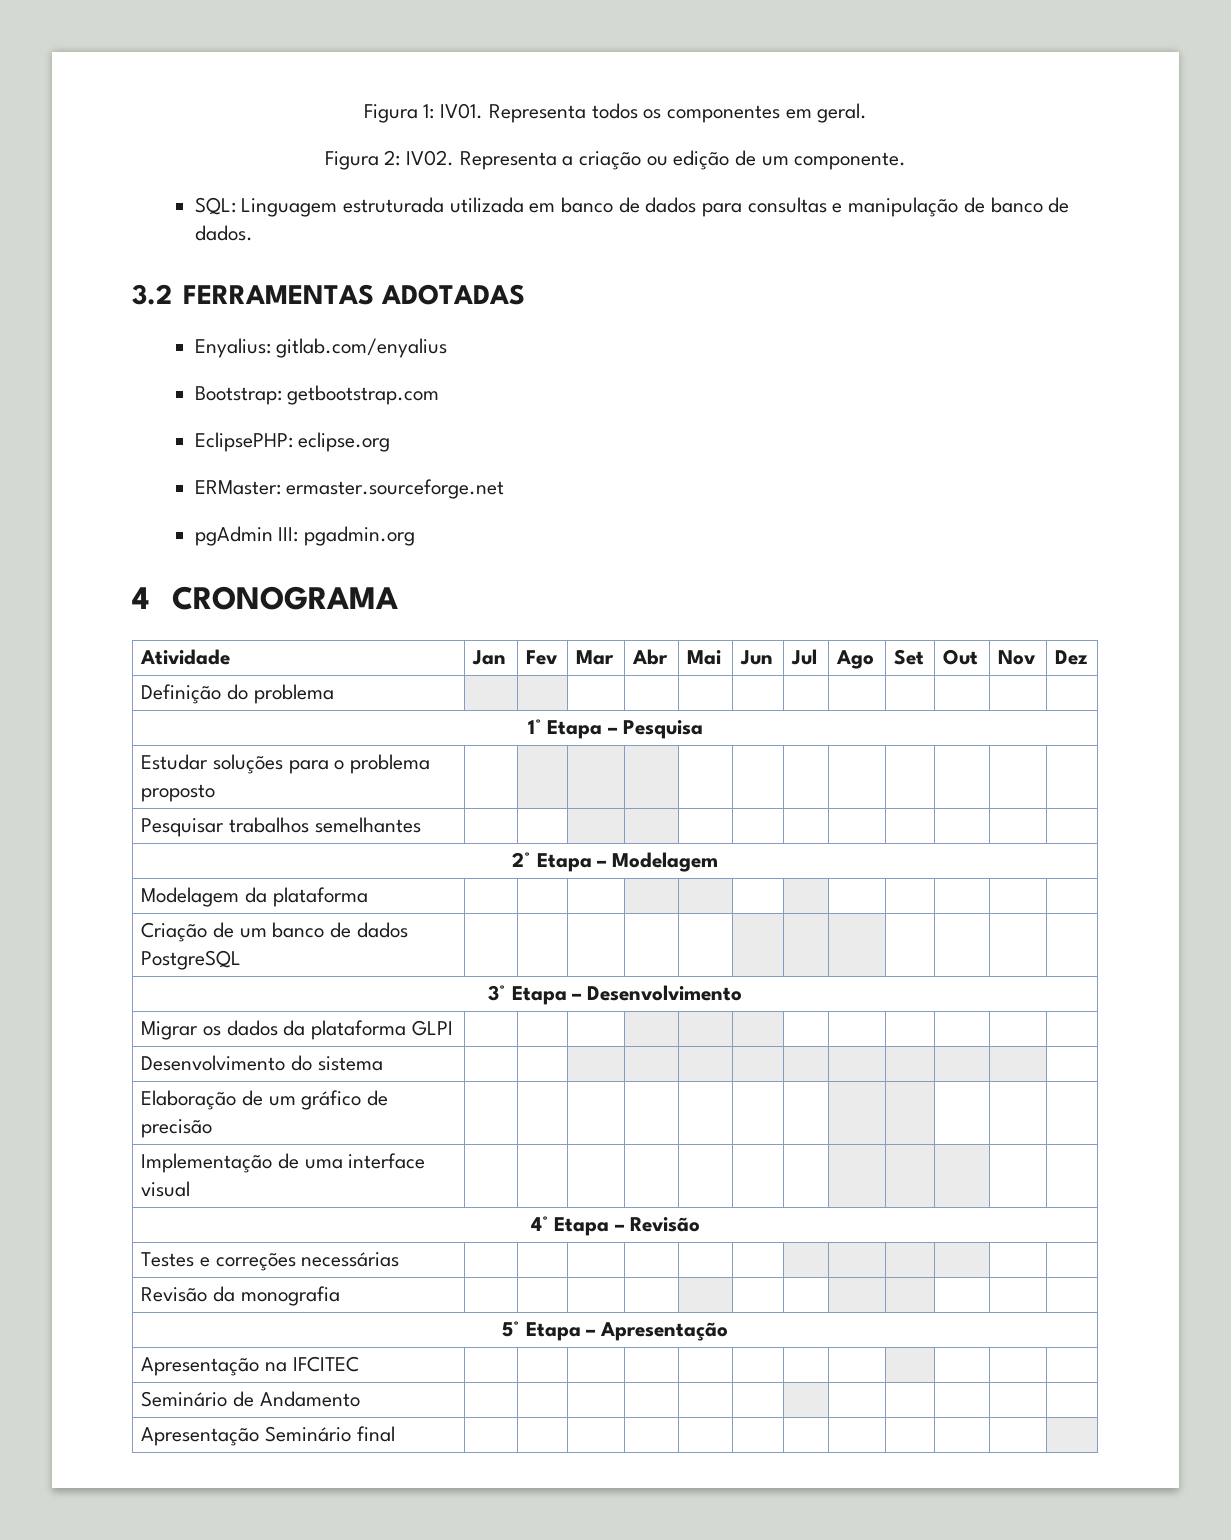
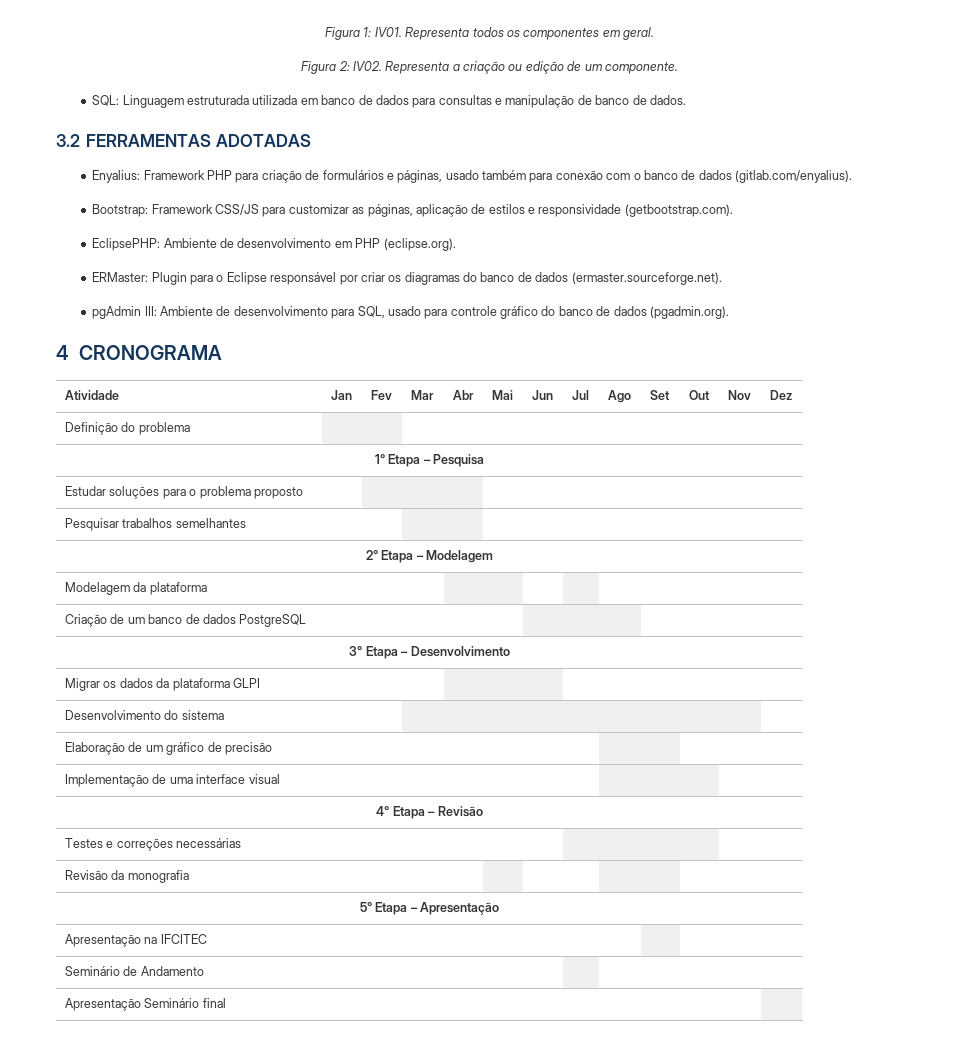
[276,338,448,358] [194,385,440,405] [194,432,391,452] [194,479,505,499] [194,526,416,546] gitlab.com/enyalius // Bootstrap: getbootstrap.com // EclipsePHP: eclipse.org // ERMaster: ermaster.sourceforge.net // pgAdmin III: pgadmin.org -> [143,170,853,183] [92,204,733,217] [92,238,456,251] [92,272,722,285] [92,306,729,319] Framework PHP para criação de formulários e páginas, usado também para conexão com o banco de dados (gitlab.com/enyalius). // Bootstrap: Framework CSS/JS para customizar as páginas, aplicação de estilos e responsividade (getbootstrap.com). // EclipsePHP: Ambiente de desenvolvimento em PHP (eclipse.org). // ERMaster: Plugin para o Eclipse responsável por criar os diagramas do banco de dados (ermaster.sourceforge.net). // pgAdmin III: Ambiente de desenvolvimento para SQL, usado para controle gráfico do banco de dados (pgadmin.org).

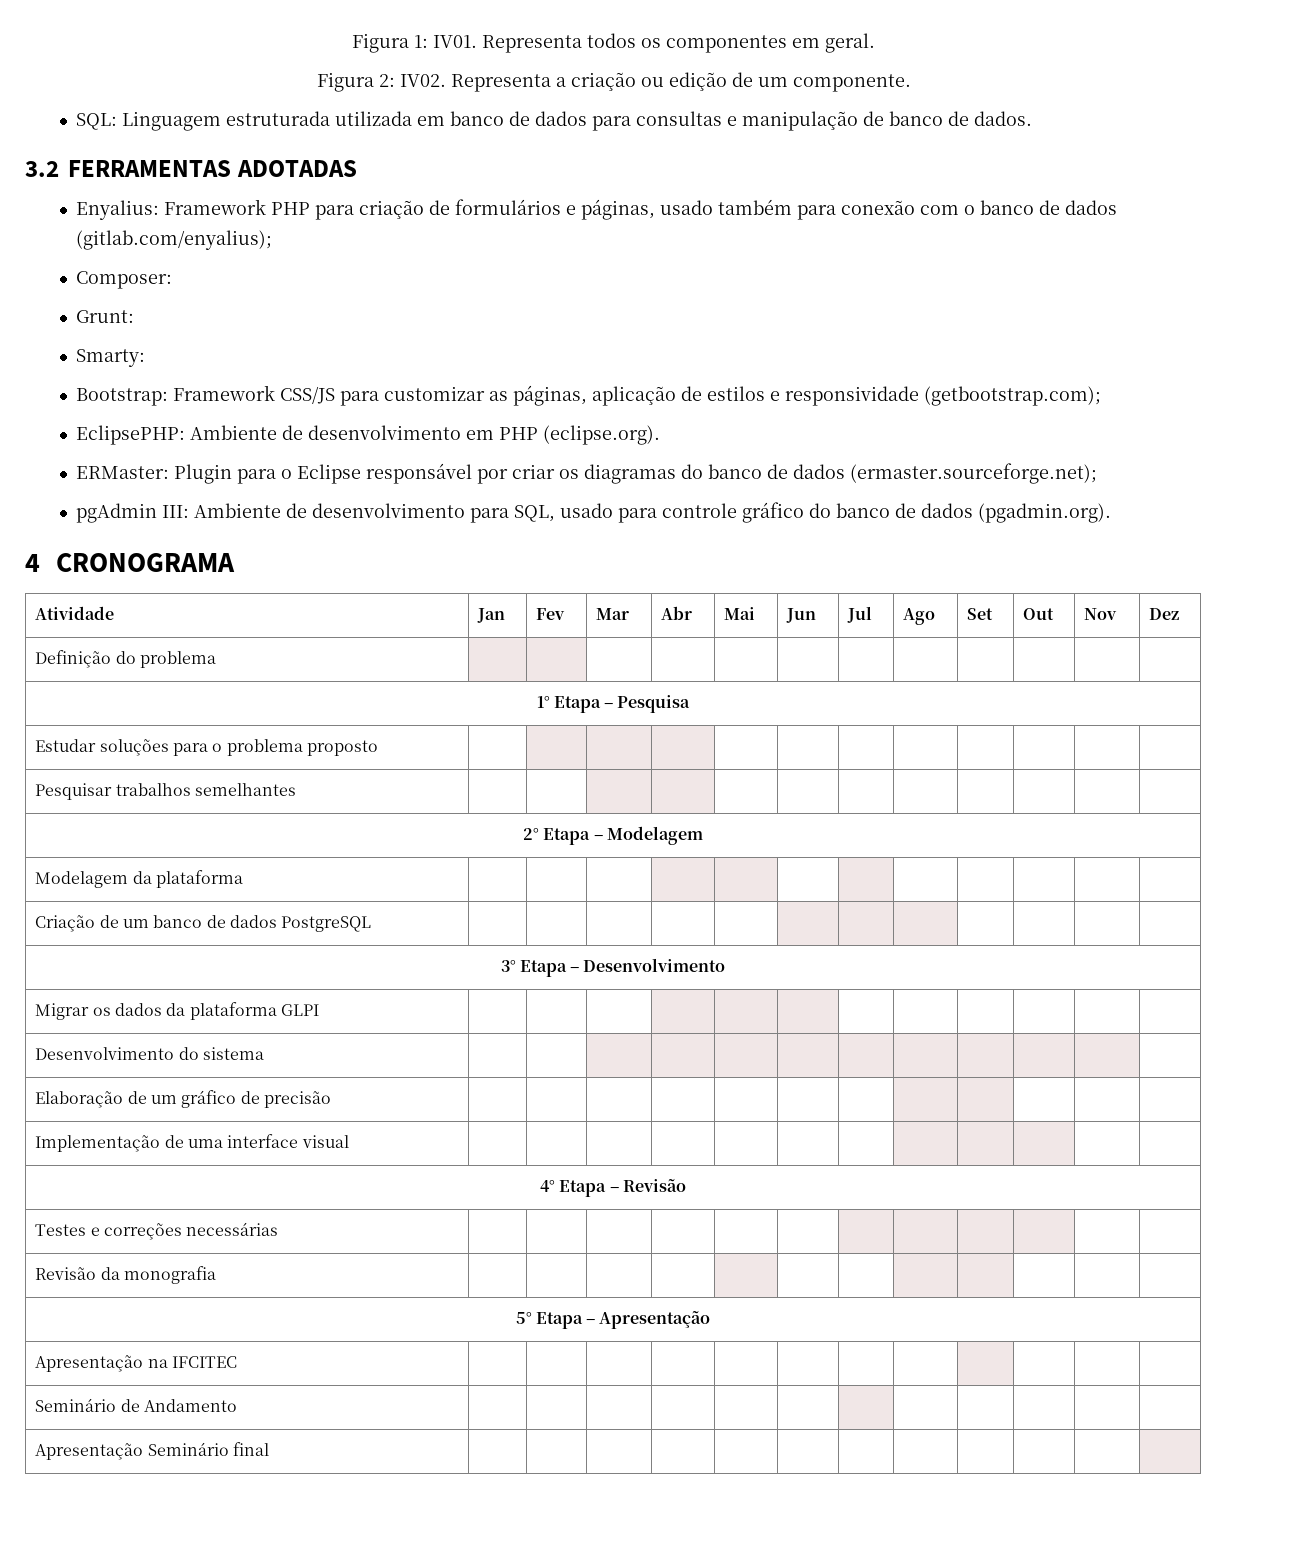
[735,170,853,183] (gitlab.com/enyalius). -> [75,230,272,250] [75,271,172,289] [75,310,134,323] [75,349,145,367] (gitlab.com/enyalius); // Composer: // Grunt: // Smarty:
[624,204,733,217] (getbootstrap.com). -> [923,386,1101,406] (getbootstrap.com);
[571,272,722,285] (ermaster.sourceforge.net). -> [849,463,1097,484] (ermaster.sourceforge.net);

